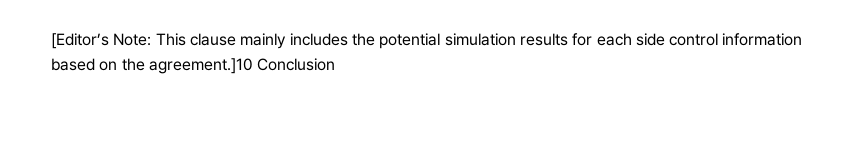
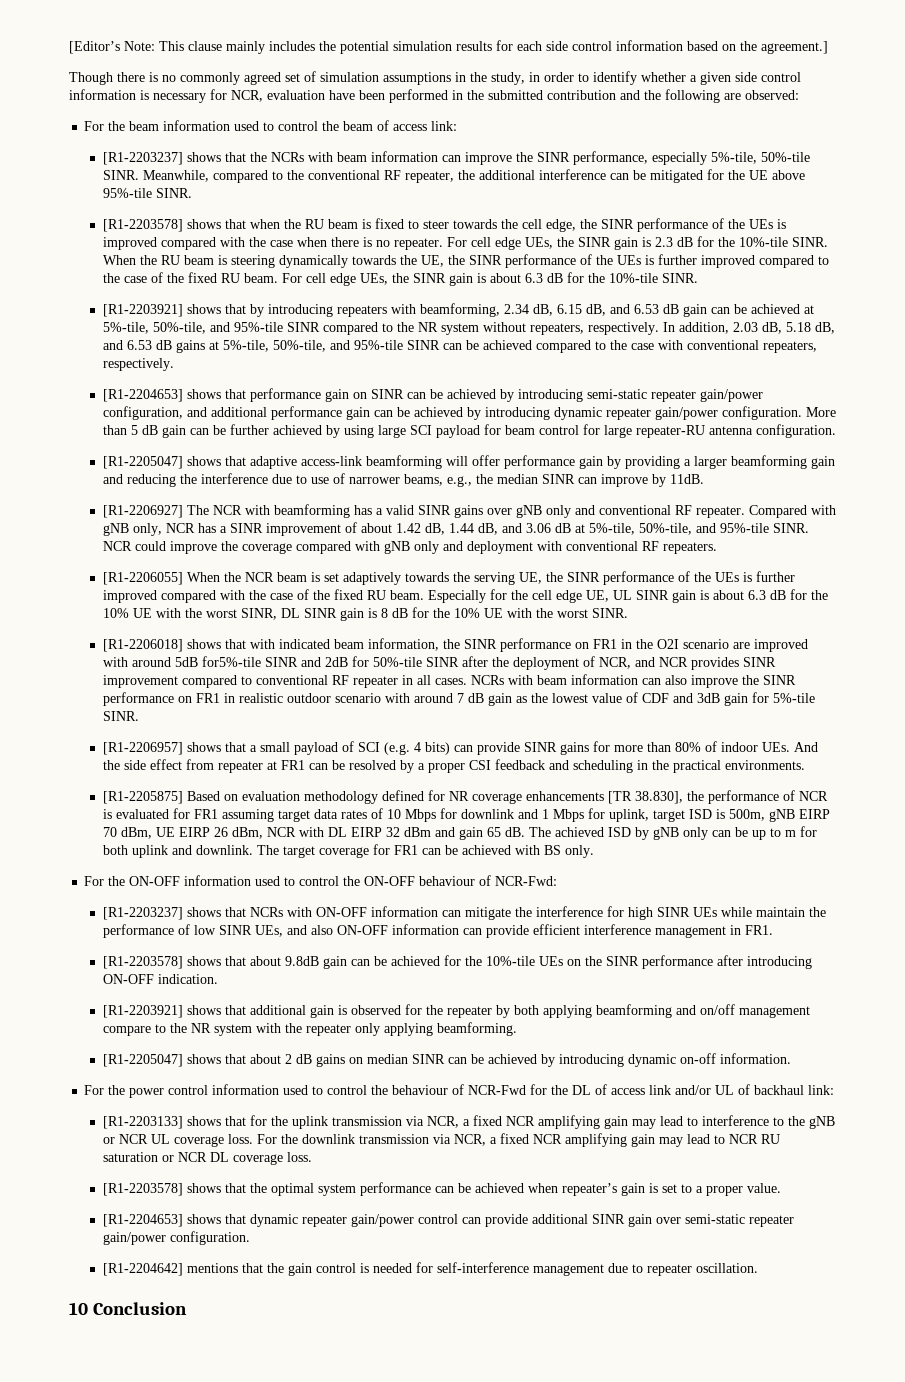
[148,58,253,74] agreement.]10 -> [761,41,828,54] [69,71,801,85] [69,89,799,103] [84,120,458,131] [102,151,810,165] [102,169,805,183] [102,188,192,198] [102,218,786,232] [102,236,828,250] [102,254,829,268] [102,272,698,286] [102,303,814,317] [102,322,835,335] [102,340,817,353] [102,358,174,371] [102,388,763,402] [102,406,836,420] [102,424,836,438] [102,455,835,469] [102,473,704,487] [102,504,836,518] [102,522,809,536] [102,541,717,554] [102,571,795,585] [102,589,828,603] [102,607,628,621] [102,638,808,652] [102,656,776,670] [102,674,796,688] [102,692,815,706] [102,711,139,721] [102,741,818,755] [102,759,805,773] [102,790,828,804] [102,808,830,822] [102,826,817,840] [102,844,594,858] [84,875,558,886] [102,906,826,920] [102,924,773,938] [102,955,812,969] [102,974,218,984] [102,1004,810,1018] [102,1022,517,1036] [102,1053,791,1067] [84,1084,835,1098] [102,1115,835,1129] [102,1133,780,1147] [102,1152,312,1165] [102,1182,781,1196] [102,1214,794,1227] [102,1231,250,1245] [102,1262,758,1276] [69,1302,88,1315] agreement.] // Though there is no commonly agreed set of simulation assumptions in the study, in order to identify whether a given side control information is necessary for NCR, evaluation have been performed in the submitted contribution and the following are observed: // For the beam information used to control the beam of access link: // [R1-2203237] shows that the NCRs with beam information can improve the SINR performance, especially 5%-tile, 50%-tile SINR. Meanwhile, compared to the conventional RF repeater, the additional interference can be mitigated for the UE above 95%-tile SINR. // [R1-2203578] shows that when the RU beam is fixed to steer towards the cell edge, the SINR performance of the UEs is improved compared with the case when there is no repeater. For cell edge UEs, the SINR gain is 2.3 dB for the 10%-tile SINR. When the RU beam is steering dynamically towards the UE, the SINR performance of the UEs is further improved compared to the case of the fixed RU beam. For cell edge UEs, the SINR gain is about 6.3 dB for the 10%-tile SINR. // [R1-2203921] shows that by introducing repeaters with beamforming, 2.34 dB, 6.15 dB, and 6.53 dB gain can be achieved at 5%-tile, 50%-tile, and 95%-tile SINR compared to the NR system without repeaters, respectively. In addition, 2.03 dB, 5.18 dB, and 6.53 dB gains at 5%-tile, 50%-tile, and 95%-tile SINR can be achieved compared to the case with conventional repeaters, respectively. // [R1-2204653] shows that performance gain on SINR can be achieved by introducing semi-static repeater gain/power configuration, and additional performance gain can be achieved by introducing dynamic repeater gain/power configuration. More than 5 dB gain can be further achieved by using large SCI payload for beam control for large repeater-RU antenna configuration. // [R1-2205047] shows that adaptive access-link beamforming will offer performance gain by providing a larger beamforming gain and reducing the interference due to use of narrower beams, e.g., the median SINR can improve by 11dB. // [R1-2206927] The NCR with beamforming has a valid SINR gains over gNB only and conventional RF repeater. Compared with gNB only, NCR has a SINR improvement of about 1.42 dB, 1.44 dB, and 3.06 dB at 5%-tile, 50%-tile, and 95%-tile SINR. NCR could improve the coverage compared with gNB only and deployment with conventional RF repeaters. // [R1-2206055] When the NCR beam is set adaptively towards the serving UE, the SINR performance of the UEs is further improved compared with the case of the fixed RU beam. Especially for the cell edge UE, UL SINR gain is about 6.3 dB for the 10% UE with the worst SINR, DL SINR gain is 8 dB for the 10% UE with the worst SINR. // [R1-2206018] shows that with indicated beam information, the SINR performance on FR1 in the O2I scenario are improved with around 5dB for5%-tile SINR and 2dB for 50%-tile SINR after the deployment of NCR, and NCR provides SINR improvement compared to conventional RF repeater in all cases. NCRs with beam information can also improve the SINR performance on FR1 in realistic outdoor scenario with around 7 dB gain as the lowest value of CDF and 3dB gain for 5%-tile SINR. // [R1-2206957] shows that a small payload of SCI (e.g. 4 bits) can provide SINR gains for more than 80% of indoor UEs. And the side effect from repeater at FR1 can be resolved by a proper CSI feedback and scheduling in the practical environments. // [R1-2205875] Based on evaluation methodology defined for NR coverage enhancements [TR 38.830], the performance of NCR is evaluated for FR1 assuming target data rates of 10 Mbps for downlink and 1 Mbps for uplink, target ISD is 500m, gNB EIRP 70 dBm, UE EIRP 26 dBm, NCR with DL EIRP 32 dBm and gain 65 dB. The achieved ISD by gNB only can be up to m for both uplink and downlink. The target coverage for FR1 can be achieved with BS only. // For the ON-OFF information used to control the ON-OFF behaviour of NCR-Fwd: // [R1-2203237] shows that NCRs with ON-OFF information can mitigate the interference for high SINR UEs while maintain the performance of low SINR UEs, and also ON-OFF information can provide efficient interference management in FR1. // [R1-2203578] shows that about 9.8dB gain can be achieved for the 10%-tile UEs on the SINR performance after introducing ON-OFF indication. // [R1-2203921] shows that additional gain is observed for the repeater by both applying beamforming and on/off management compare to the NR system with the repeater only applying beamforming. // [R1-2205047] shows that about 2 dB gains on median SINR can be achieved by introducing dynamic on-off information. // For the power control information used to control the behaviour of NCR-Fwd for the DL of access link and/or UL of backhaul link: // [R1-2203133] shows that for the uplink transmission via NCR, a fixed NCR amplifying gain may lead to interference to the gNB or NCR UL coverage loss. For the downlink transmission via NCR, a fixed NCR amplifying gain may lead to NCR RU saturation or NCR DL coverage loss. // [R1-2203578] shows that the optimal system performance can be achieved when repeater’s gain is set to a proper value. // [R1-2204653] shows that dynamic repeater gain/power control can provide additional SINR gain over semi-static repeater gain/power configuration. // [R1-2204642] mentions that the gain control is needed for self-interference management due to repeater oscillation. // 10

